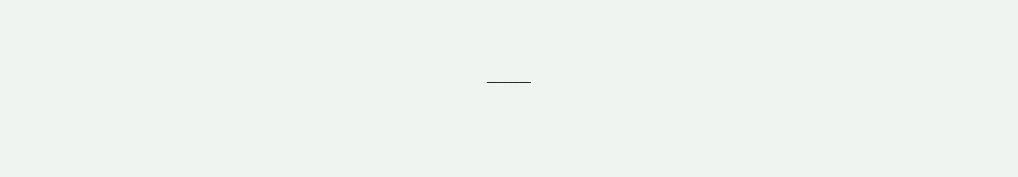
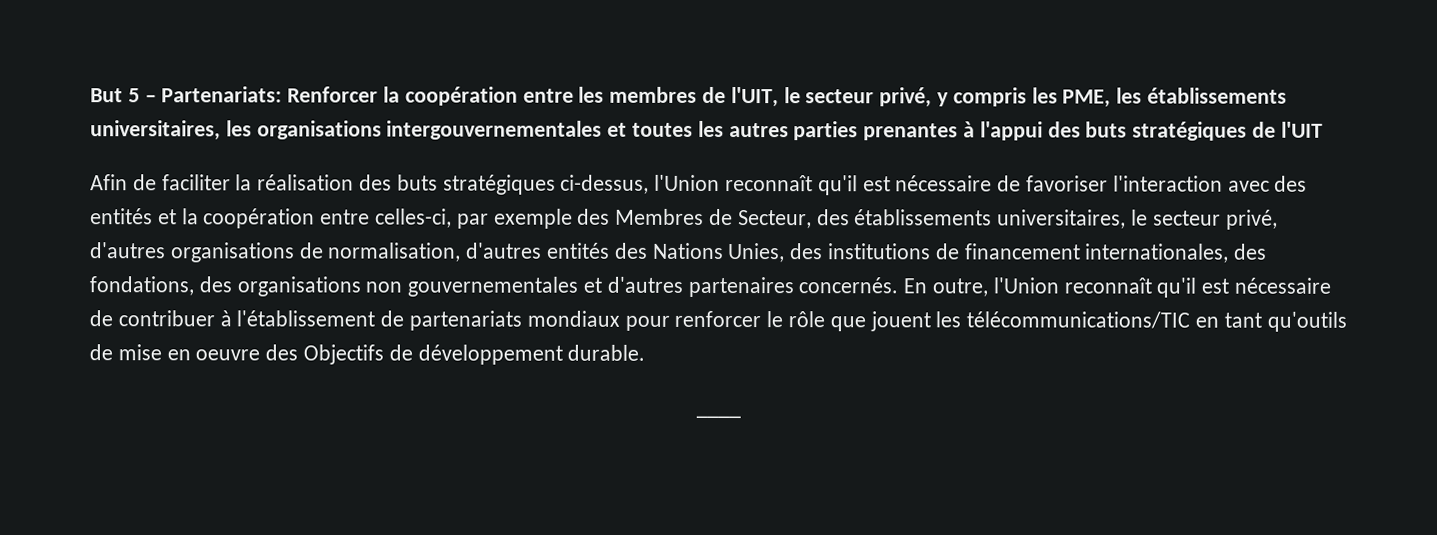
(486, 81) none -> [90,86,1288,108] [90,120,1323,141] [90,174,1308,196] [90,208,1278,230] [90,242,1268,263] [89,276,1332,298] [89,310,1347,332] [89,344,646,365] But 5 – Partenariats: Renforcer la coopération entre les membres de l'UIT, le secteur privé, y compris les PME, les établissements universitaires, les organisations intergouvernementales et toutes les autres parties prenantes à l'appui des buts stratégiques de l'UIT // Afin de faciliter la réalisation des buts stratégiques ci-dessus, l'Union reconnaît qu'il est nécessaire de favoriser l'interaction avec des entités et la coopération entre celles-ci, par exemple des Membres de Secteur, des établissements universitaires, le secteur privé, d'autres organisations de normalisation, d'autres entités des Nations Unies, des institutions de financement internationales, des fondations, des organisations non gouvernementales et d'autres partenaires concernés. En outre, l'Union reconnaît qu'il est nécessaire de contribuer à l'établissement de partenariats mondiaux pour renforcer le rôle que jouent les télécommunications/TIC en tant qu'outils de mise en oeuvre des Objectifs de développement durable. //

